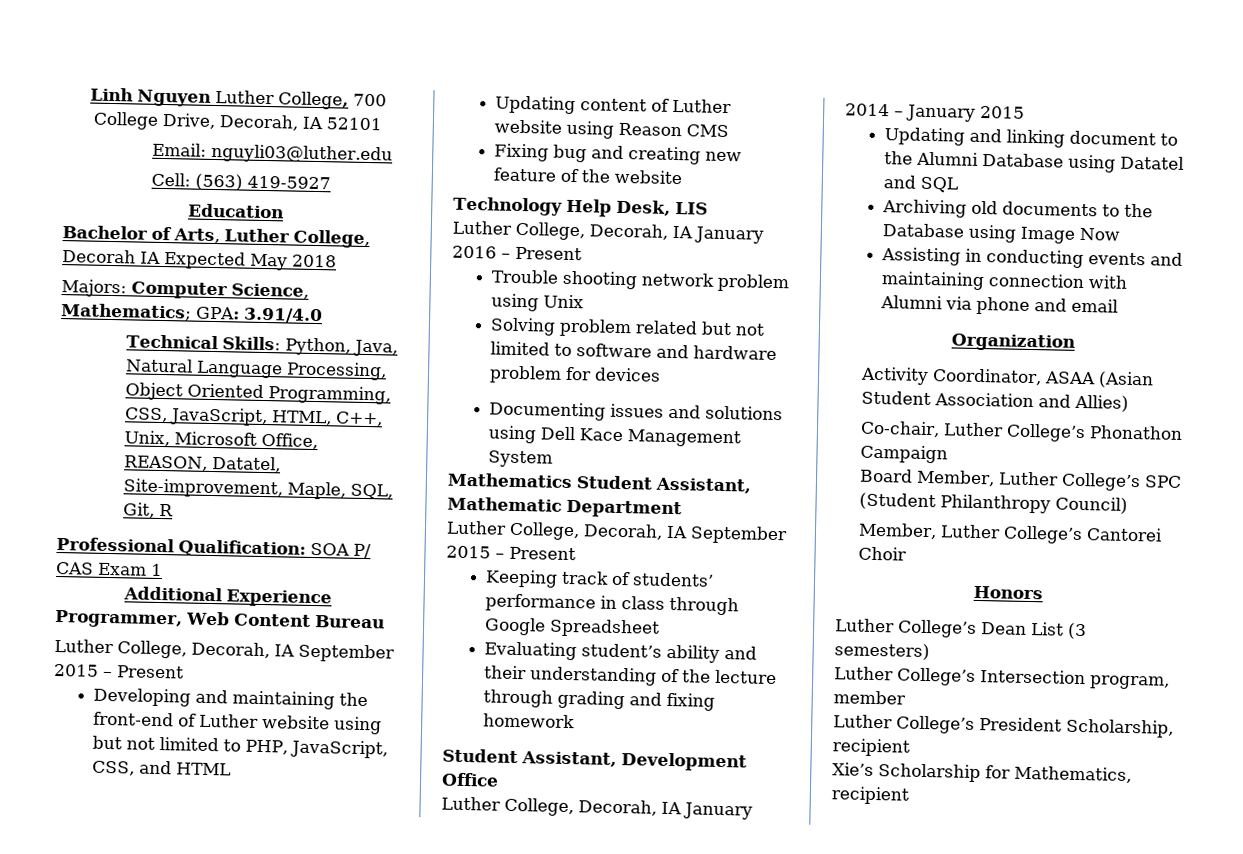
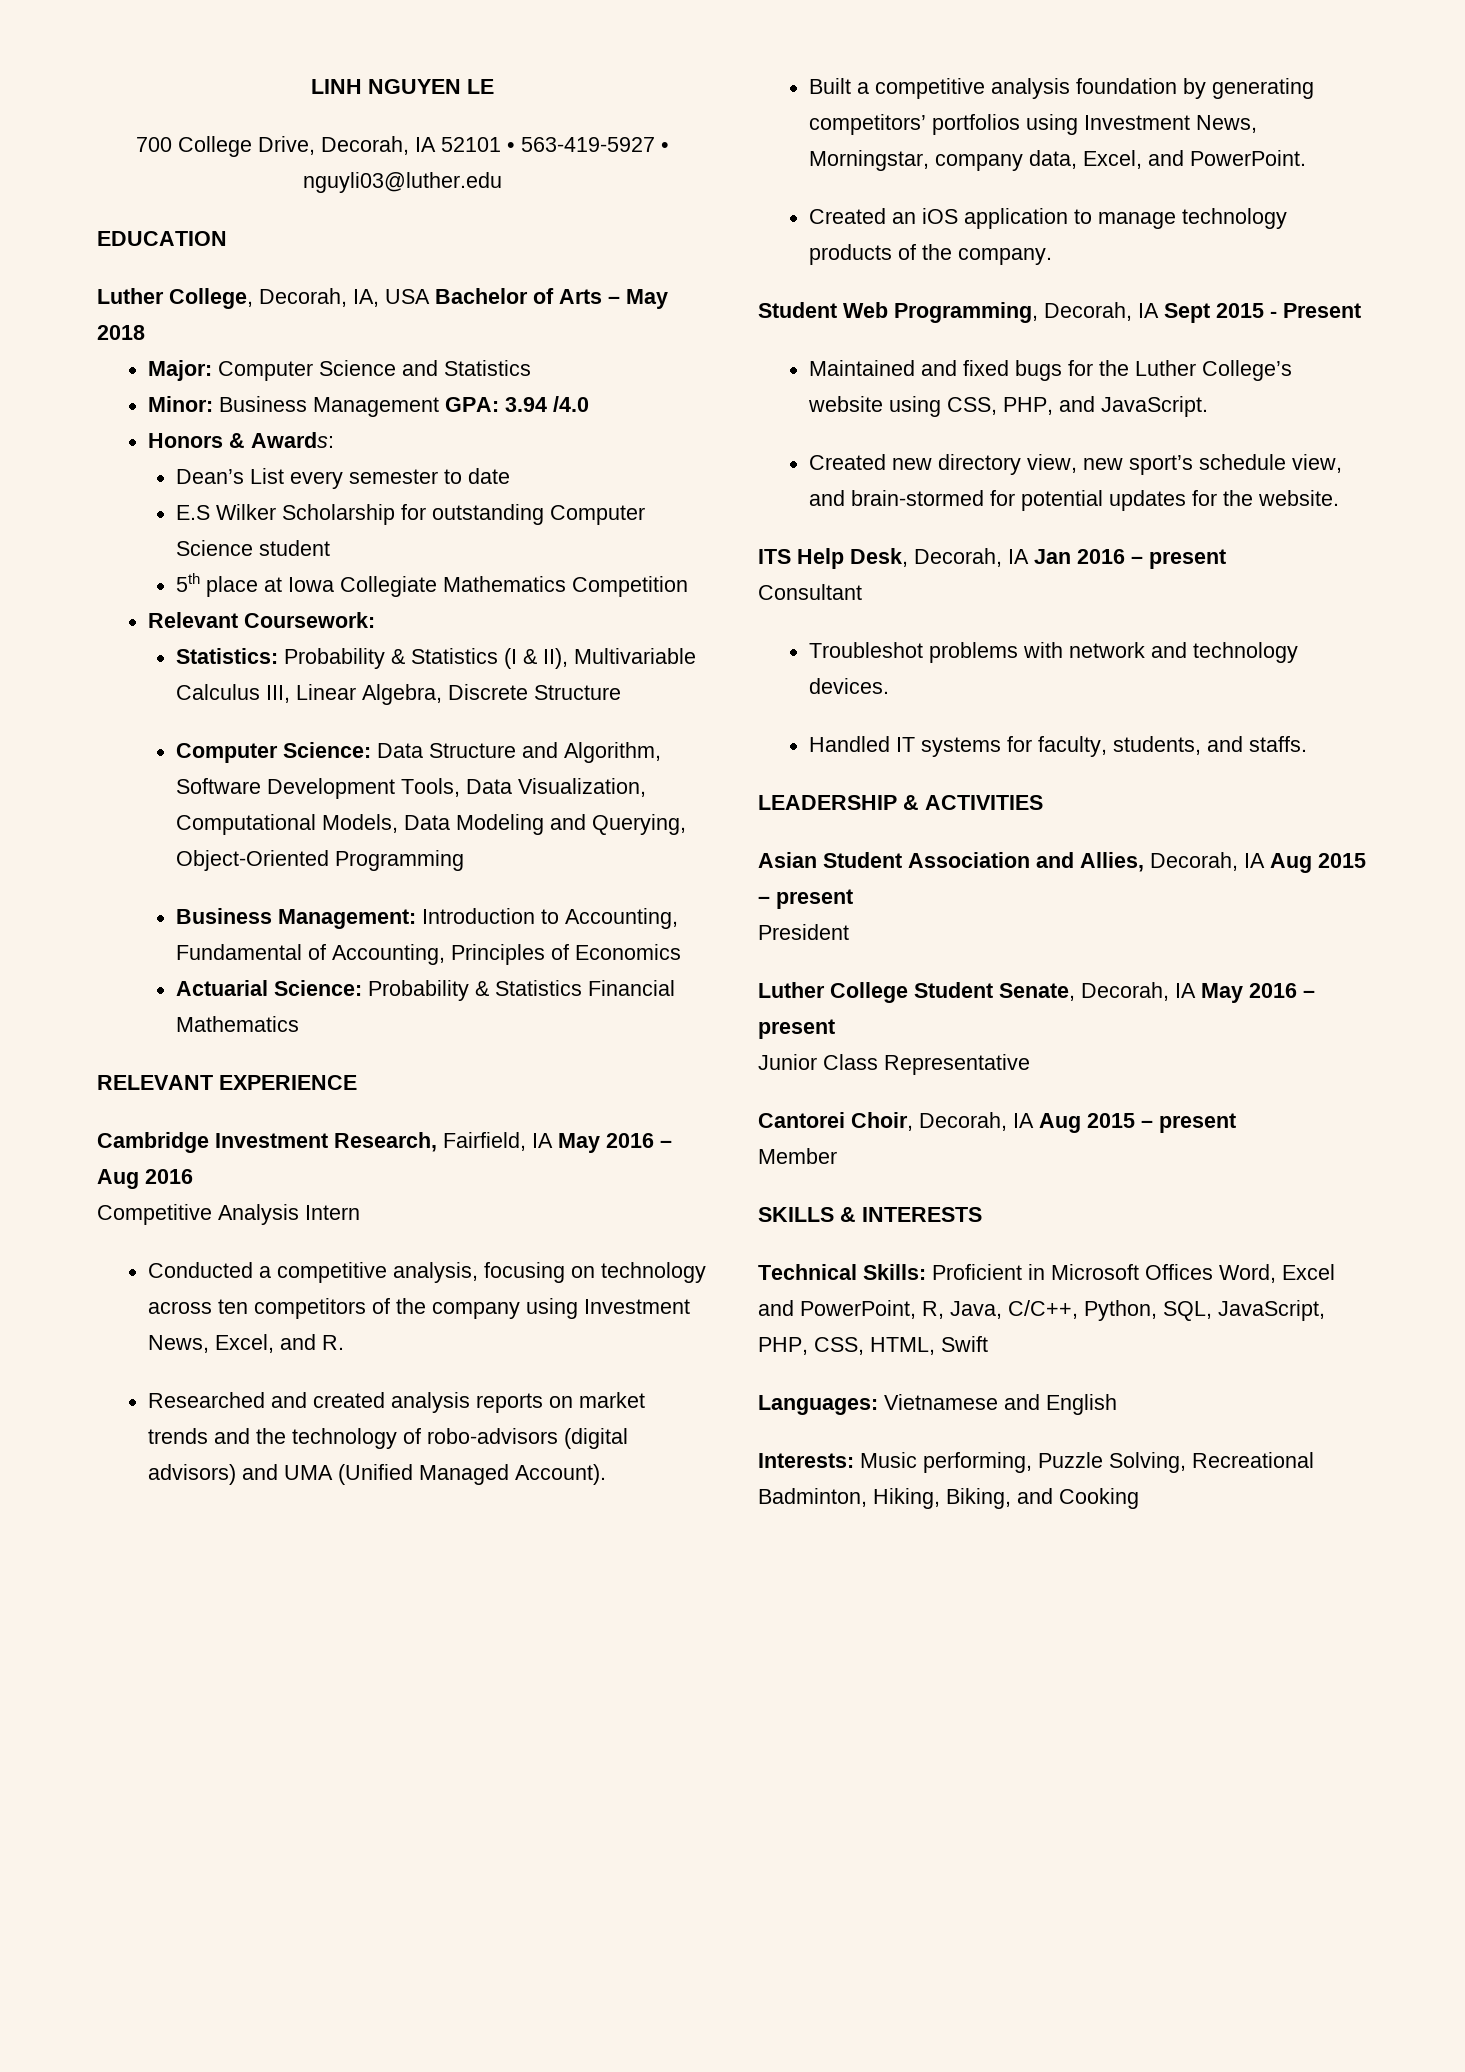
[89,87,349,110] Linh Nguyen Luther College, -> [310,79,494,94] LINH NGUYEN LE //
[151,142,393,165] [150,172,331,191] [188,203,284,219] [62,225,370,249] [62,249,337,271] [61,279,309,300] [61,303,323,324] [125,334,398,357] [124,358,387,381] [124,382,391,405] [124,407,383,427] [123,430,318,450] [123,455,281,473] [122,478,393,500] [122,502,174,518] [56,536,371,559] [56,561,163,577] [123,586,332,608] [55,609,385,629] [54,638,395,663] [54,663,184,679] [93,687,369,710] [93,711,383,735] [92,735,389,759] [92,760,232,776] [495,95,733,115] [494,119,730,139] [494,143,743,165] [493,167,684,185] [453,196,708,217] [452,220,764,244] [452,245,582,261] [491,269,790,293] [491,293,585,312] [490,317,766,338] [490,341,778,361] [489,365,662,384] [489,401,784,421] [488,425,742,448] [488,450,554,468] [447,472,751,494] [447,496,682,519] [446,520,788,545] [446,545,576,561] [485,569,715,588] [485,593,740,616] [484,617,661,638] [484,641,758,663] [484,665,778,686] [483,689,716,711] [483,713,576,729] [442,748,747,772] [441,772,499,787] [441,796,753,820] [845,103,1025,122] [884,127,1179,148] [884,151,1185,173] [883,175,959,193] [882,199,1154,218] [882,223,1121,244] [881,247,1184,269] [881,271,1129,291] [880,295,1119,315] [951,333,1075,352] [859,366,1154,389] [860,390,1129,412] [859,420,1183,443] [859,444,948,464] [858,468,1182,492] [858,492,1128,514] [857,522,1163,545] [857,546,907,561] [973,585,1043,600] [835,618,1087,640] [834,642,930,661] [834,666,1170,690] [833,690,906,705] [833,714,1174,738] [832,738,910,757] [832,762,1132,784] [831,786,910,805] // Email: nguyli03@luther.edu // Cell: (563) 419-5927 // Education // Bachelor of Arts, Luther College, Decorah IA Expected May 2018 // Majors: Computer Science, Mathematics; GPA: 3.91/4.0 // Technical Skills: Python, Java, Natural Language Processing, Object Oriented Programming, CSS, JavaScript, HTML, C++, Unix, Microsoft Office, REASON, Datatel, Site-improvement, Maple, SQL, Git, R // Professional Qualification: SOA P/ CAS Exam 1 // Additional Experience // Programmer, Web Content Bureau // Luther College, Decorah, IA September 2015 – Present // Developing and maintaining the front-end of Luther website using but not limited to PHP, JavaScript, CSS, and HTML // Updating content of Luther website using Reason CMS // Fixing bug and creating new feature of the website // Technology Help Desk, LIS // Luther College, Decorah, IA January 2016 – Present // Trouble shooting network problem using Unix // Solving problem related but not limited to software and hardware problem for devices // Documenting issues and solutions using Dell Kace Management System // Mathematics Student Assistant, Mathematic Department // Luther College, Decorah, IA September 2015 – Present // Keeping track of students’ performance in class through Google Spreadsheet // Evaluating student’s ability and their understanding of the lecture through grading and fixing homework // Student Assistant, Development Office // Luther College, Decorah, IA January 2014 – January 2015 // Updating and linking document to the Alumni Database using Datatel and SQL // Archiving old documents to the Database using Image Now // Assisting in conducting events and maintaining connection with Alumni via phone and email // Organization // Activity Coordinator, ASAA (Asian Student Association and Allies) // Co-chair, Luther College’s Phonathon Campaign // Board Member, Luther College’s SPC (Student Philanthropy Council) // Member, Luther College’s Cantorei Choir // Honors // Luther College’s Dean List (3 semesters) // Luther College’s Intersection program, member // Luther College’s President Scholarship, recipient // Xie’s Scholarship for Mathematics, recipient -> [506,137,669,152] [302,172,502,193] [97,231,227,246] [97,288,668,309] [97,325,145,340] [148,360,532,381] [148,396,590,417] [148,432,335,448] [176,468,511,489] [176,504,646,525] [176,540,331,556] [176,573,689,597] [148,612,376,628] [176,648,697,669] [176,684,622,705] [176,742,662,763] [176,778,647,799] [176,814,687,835] [176,850,465,871] [176,908,679,929] [176,944,682,965] [176,980,676,1001] [176,1016,300,1032] [97,1075,357,1090] [97,1132,672,1153] [97,1169,193,1189] [97,1204,360,1225] [148,1262,707,1283] [148,1298,691,1319] [148,1334,345,1353] [148,1392,646,1413] [148,1428,629,1449] [148,1464,607,1485] [809,78,1315,99] [809,114,1258,135] [809,150,1307,171] [809,208,1288,229] [809,244,1053,265] [758,302,1361,323] [809,360,1293,381] [808,396,1209,417] [809,454,1343,475] [809,490,1340,511] [758,548,1226,569] [758,584,862,600] [809,642,1299,663] [809,678,890,694] [809,736,1308,757] [758,795,1043,810] [758,852,1366,873] [758,889,853,909] [758,924,849,940] [758,982,1315,1003] [758,1019,835,1039] [758,1054,1030,1075] [758,1112,1236,1133] [758,1148,837,1164] [758,1207,982,1222] [758,1264,1335,1283] [758,1300,1325,1321] [758,1336,988,1355] [758,1394,1117,1415] [758,1452,1314,1473] [758,1488,1139,1509] • 563-419-5927 • nguyli03@luther.edu // EDUCATION // Luther College, Decorah, IA, USA Bachelor of Arts – May 2018 // Major: Computer Science and Statistics // Minor: Business Management GPA: 3.94 /4.0 // Honors & Awards: // Dean’s List every semester to date // E.S Wilker Scholarship for outstanding Computer Science student // 5th place at Iowa Collegiate Mathematics Competition // Relevant Coursework: // Statistics: Probability & Statistics (I & II), Multivariable Calculus III, Linear Algebra, Discrete Structure // Computer Science: Data Structure and Algorithm, Software Development Tools, Data Visualization, Computational Models, Data Modeling and Querying, Object-Oriented Programming // Business Management: Introduction to Accounting, Fundamental of Accounting, Principles of Economics // Actuarial Science: Probability & Statistics Financial Mathematics // RELEVANT EXPERIENCE // Cambridge Investment Research, Fairfield, IA May 2016 – Aug 2016 // Competitive Analysis Intern // Conducted a competitive analysis, focusing on technology across ten competitors of the company using Investment News, Excel, and R. // Researched and created analysis reports on market trends and the technology of robo-advisors (digital advisors) and UMA (Unified Managed Account). // Built a competitive analysis foundation by generating competitors’ portfolios using Investment News, Morningstar, company data, Excel, and PowerPoint. // Created an iOS application to manage technology products of the company. // Student Web Programming, Decorah, IA Sept 2015 - Present // Maintained and fixed bugs for the Luther College’s website using CSS, PHP, and JavaScript. // Created new directory view, new sport’s schedule view, and brain-stormed for potential updates for the website. // ITS Help Desk, Decorah, IA Jan 2016 – present // Consultant // Troubleshot problems with network and technology devices. // Handled IT systems for faculty, students, and staffs. // LEADERSHIP & ACTIVITIES // Asian Student Association and Allies, Decorah, IA Aug 2015 – present // President // Luther College Student Senate, Decorah, IA May 2016 – present // Junior Class Representative // Cantorei Choir, Decorah, IA Aug 2015 – present // Member // SKILLS & INTERESTS // Technical Skills: Proficient in Microsoft Offices Word, Excel and PowerPoint, R, Java, C/C++, Python, SQL, JavaScript, PHP, CSS, HTML, Swift // Languages: Vietnamese and English // Interests: Music performing, Puzzle Solving, Recreational Badminton, Hiking, Biking, and Cooking

